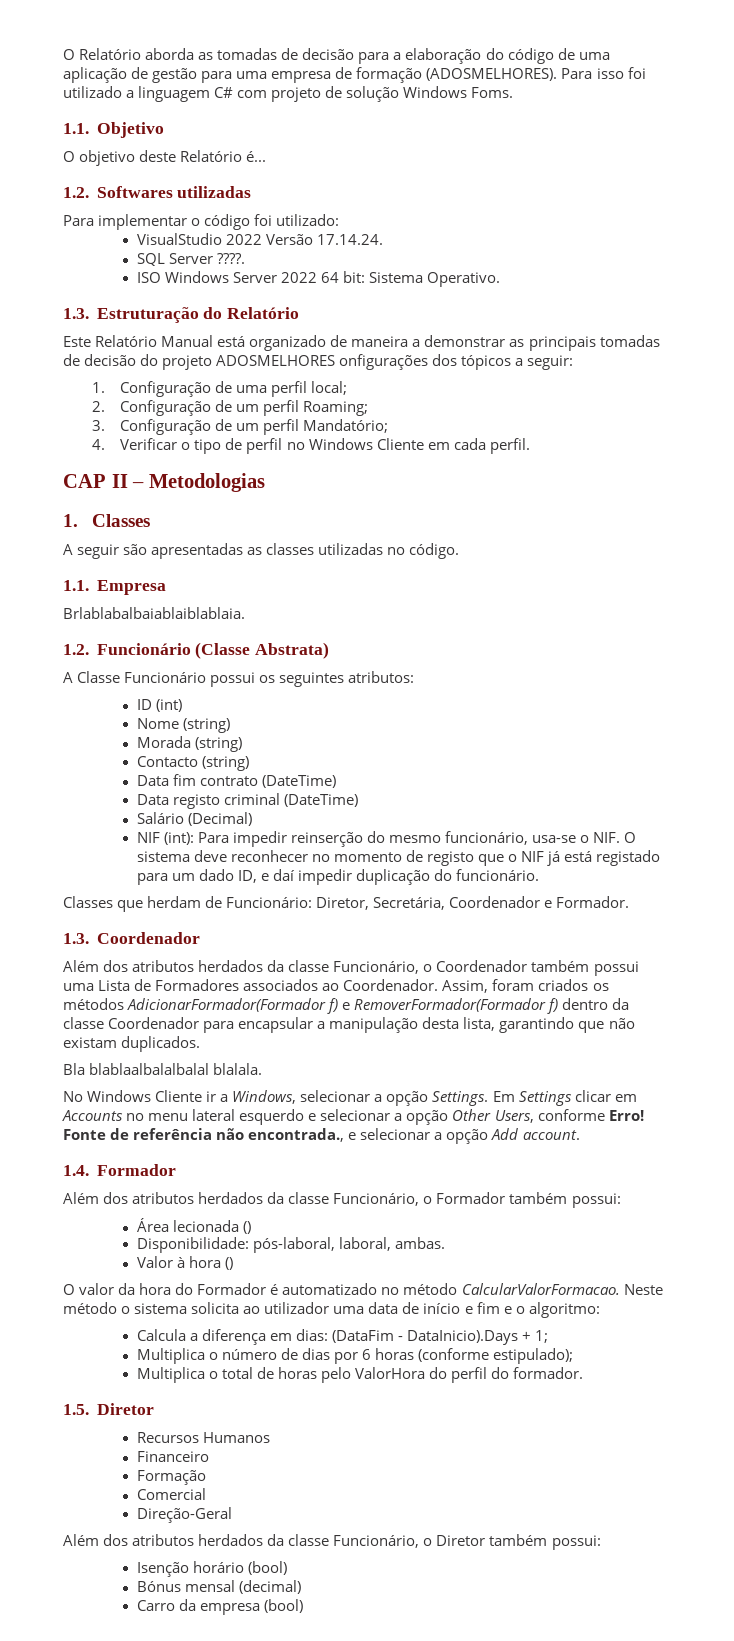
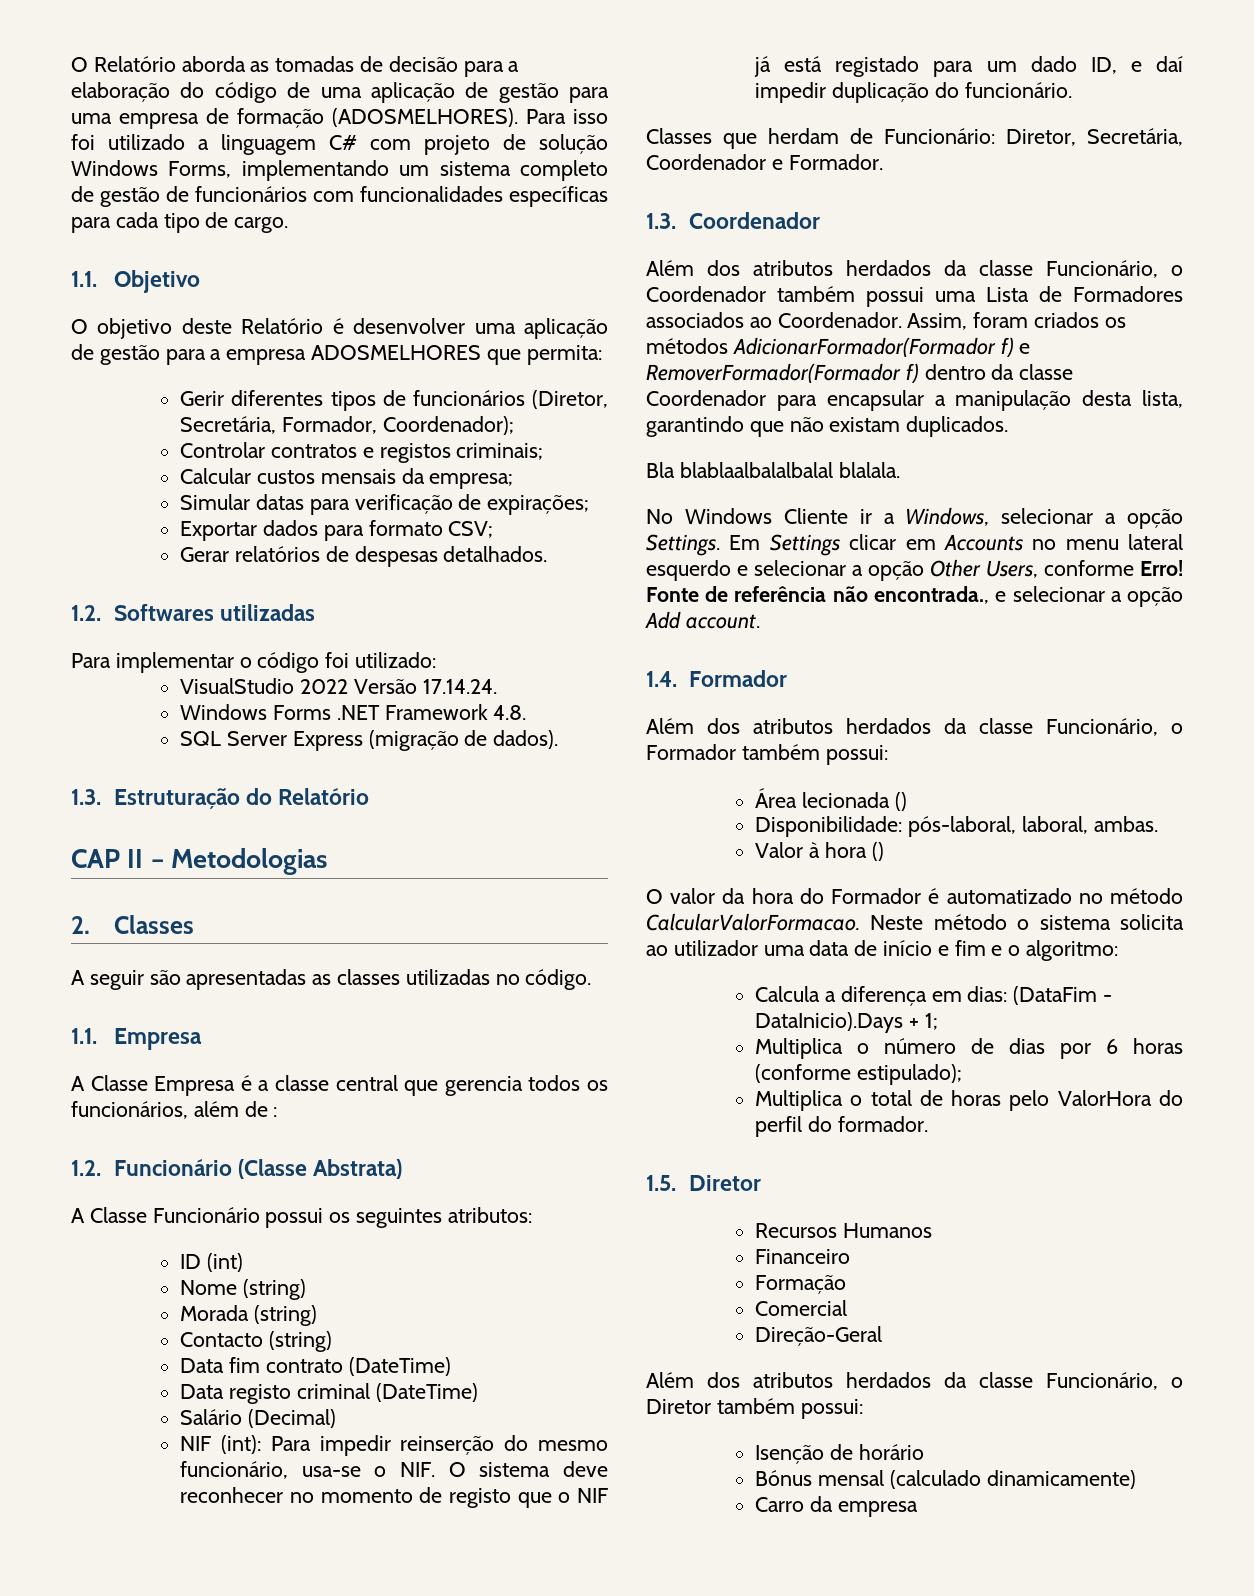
[471,87,514,98] Foms. -> [168,160,608,181] [71,186,608,207] [71,212,289,233] Forms, implementando um sistema completo de gestão de funcionários com funcionalidades específicas para cada tipo de cargo.
[246,151,267,162] é... -> [332,318,608,339] [71,344,602,365] [180,390,609,411] [180,416,514,435] [180,442,544,463] [180,468,514,489] [180,494,590,515] [180,520,494,541] [180,546,548,567] é desenvolver uma aplicação de gestão para a empresa ADOSMELHORES que permita: // Gerir diferentes tipos de funcionários (Diretor, Secretária, Formador, Coordenador); // Controlar contratos e registos criminais; // Calcular custos mensais da empresa; // Simular datas para verificação de expirações; // Exportar dados para formato CSV; // Gerar relatórios de despesas detalhados.
[136,253,245,266] [136,271,501,287] [63,307,299,323] [63,335,660,351] [63,354,574,370] [91,381,348,397] [91,400,369,416] [91,419,389,435] [91,438,530,454] SQL Server ????. // ISO Windows Server 2022 64 bit: Sistema Operativo. // 1.3. Estruturação do Relatório // Este Relatório Manual está organizado de maneira a demonstrar as principais tomadas de decisão do projeto ADOSMELHORES onfigurações dos tópicos a seguir: // 1. Configuração de uma perfil local; // 2. Configuração de um perfil Roaming; // 3. Configuração de um perfil Mandatório; // 4. Verificar o tipo de perfil no Windows Cliente em cada perfil. -> [180,704,527,720] [180,730,559,751] [71,788,370,809] Windows Forms .NET Framework 4.8. // SQL Server Express (migração de dados). // 1.3. Estruturação do Relatório
[63,514,78,527] 1. -> [71,916,90,934] 2.
[63,607,245,619] Brlablabalbaiablaiblablaia. -> [71,1075,608,1096] [71,1101,278,1119] A Classe Empresa é a classe central que gerencia todos os funcionários, além de :
(189, 1569) none -> [829,1444,853,1460] de
[247,1561,287,1575] (bool) -> (924, 1452) none
[238,1580,301,1594] (decimal) -> [889,1470,1136,1489] (calculado dinamicamente)
[263,1599,303,1613] (bool) -> (918, 1509) none

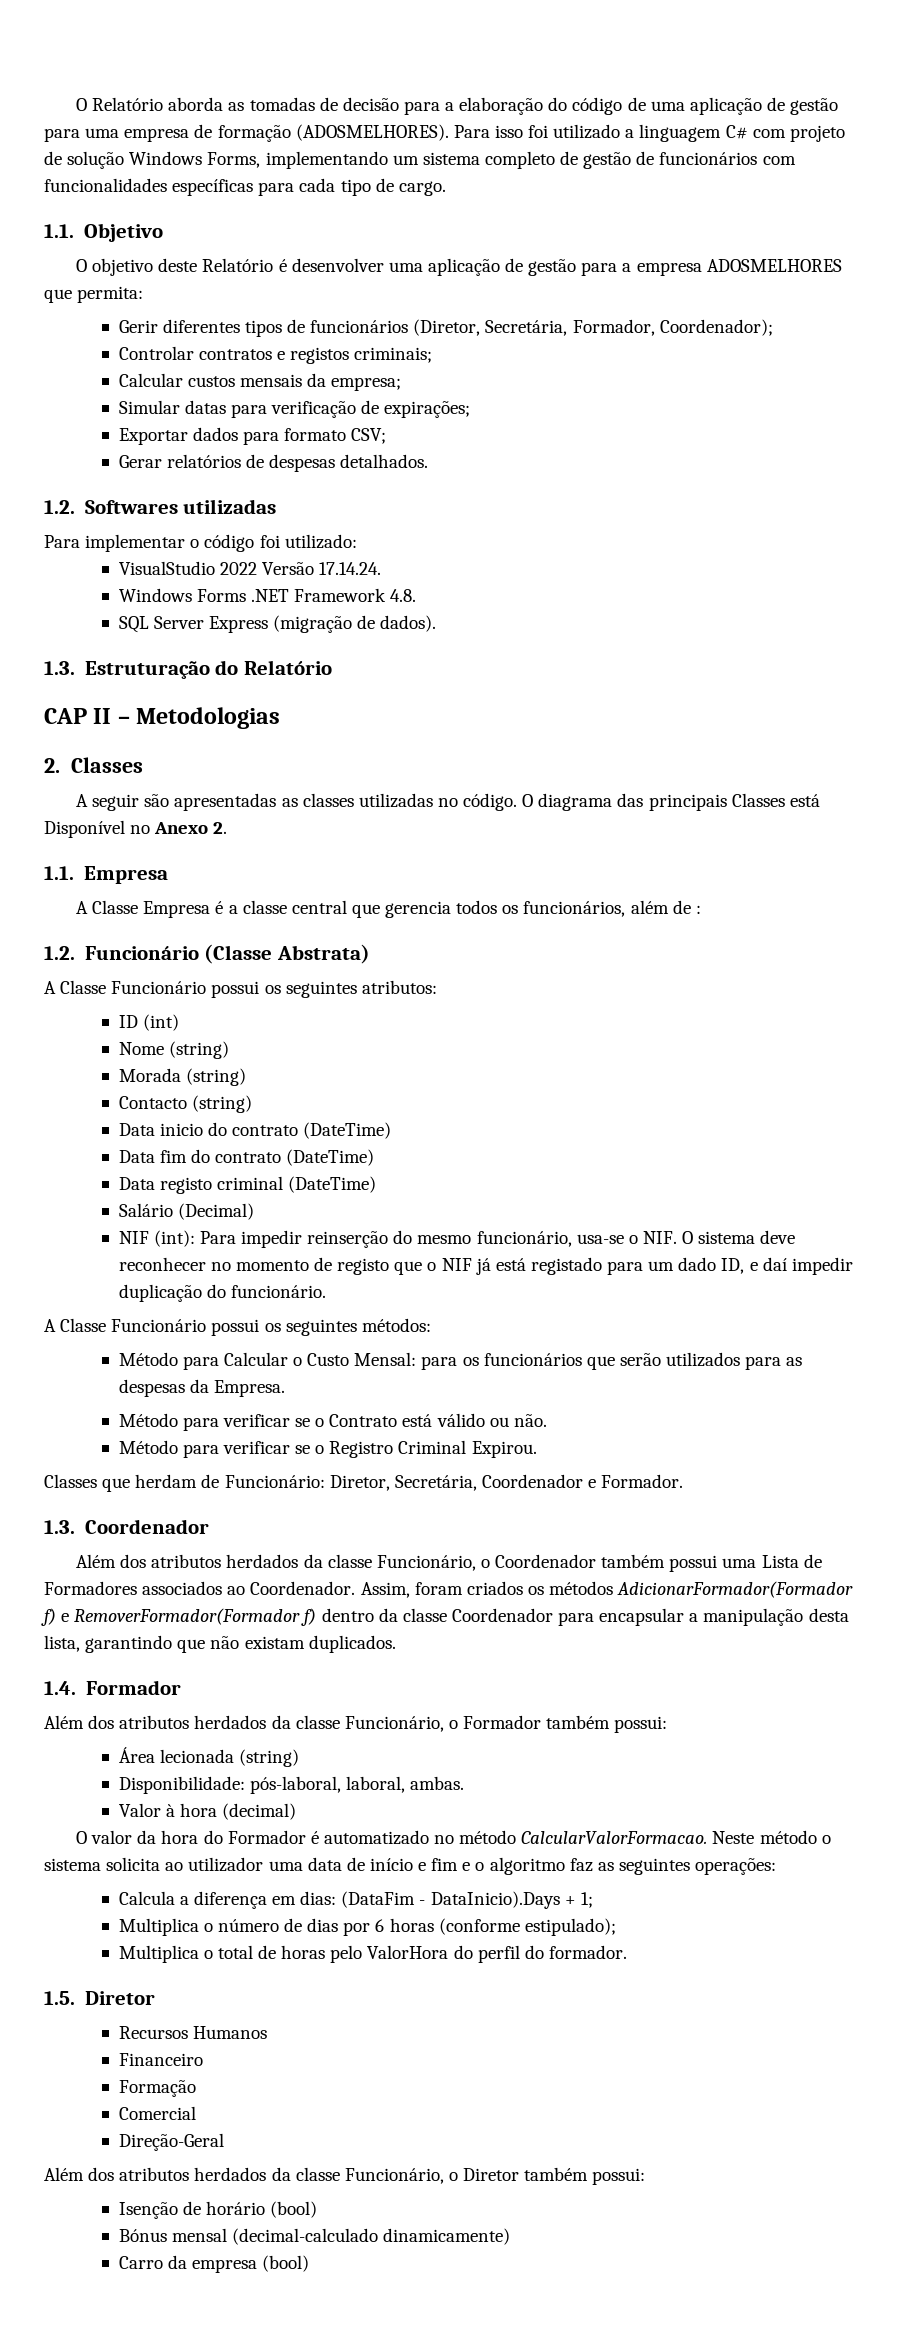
(592, 979) none -> [522,793,820,811] [44,820,228,838] O diagrama das principais Classes está Disponível no Anexo 2.
(332, 1341) none -> [118,1122,392,1139] // Data inicio do contrato (DateTime)
(260, 1365) none -> [190,1149,210,1163] do
(1072, 90) none -> [44,1318,431,1336] [118,1352,803,1370] [118,1379,285,1397] [118,1413,547,1431] [118,1440,537,1458] // A Classe Funcionário possui os seguintes métodos: // Método para Calcular o Custo Mensal: para os funcionários que serão utilizados para as despesas da Empresa. // Método para verificar se o Contrato está válido ou não. // Método para verificar se o Registro Criminal Expirou.
[646,462,900,478] [646,507,1183,529] [646,534,1183,556] [646,559,1183,581] [646,586,1183,607] [645,611,760,629] // Bla blablaalbalalbalal blalala. // No Windows Cliente ir a Windows, selecionar a opção Settings. Em Settings clicar em Accounts no menu lateral esquerdo e selecionar a opção Other Users, conforme Erro! Fonte de referência não encontrada., e selecionar a opção Add account. -> (396, 1644) none
[894,792,907,811] () -> [238,1749,299,1767] (string)
[871,842,884,861] () -> [222,1803,297,1820] (decimal)
[1026,940,1119,961] algoritmo: -> [489,1857,777,1875] algoritmo faz as seguintes operações:
(924, 1452) none -> [270,2201,318,2218] (bool)
[889,1470,981,1489] (calculado -> [231,2228,378,2245] (decimal-calculado
(918, 1509) none -> [262,2255,310,2272] (bool)

